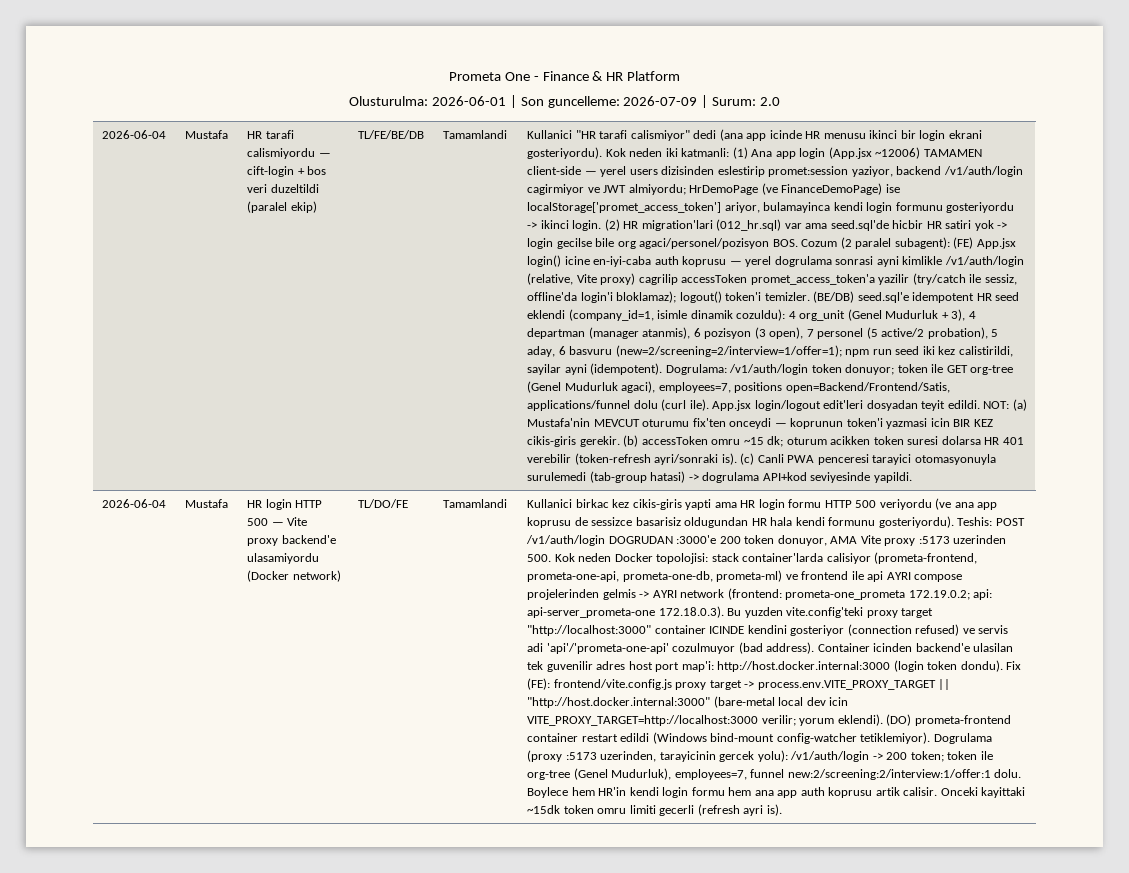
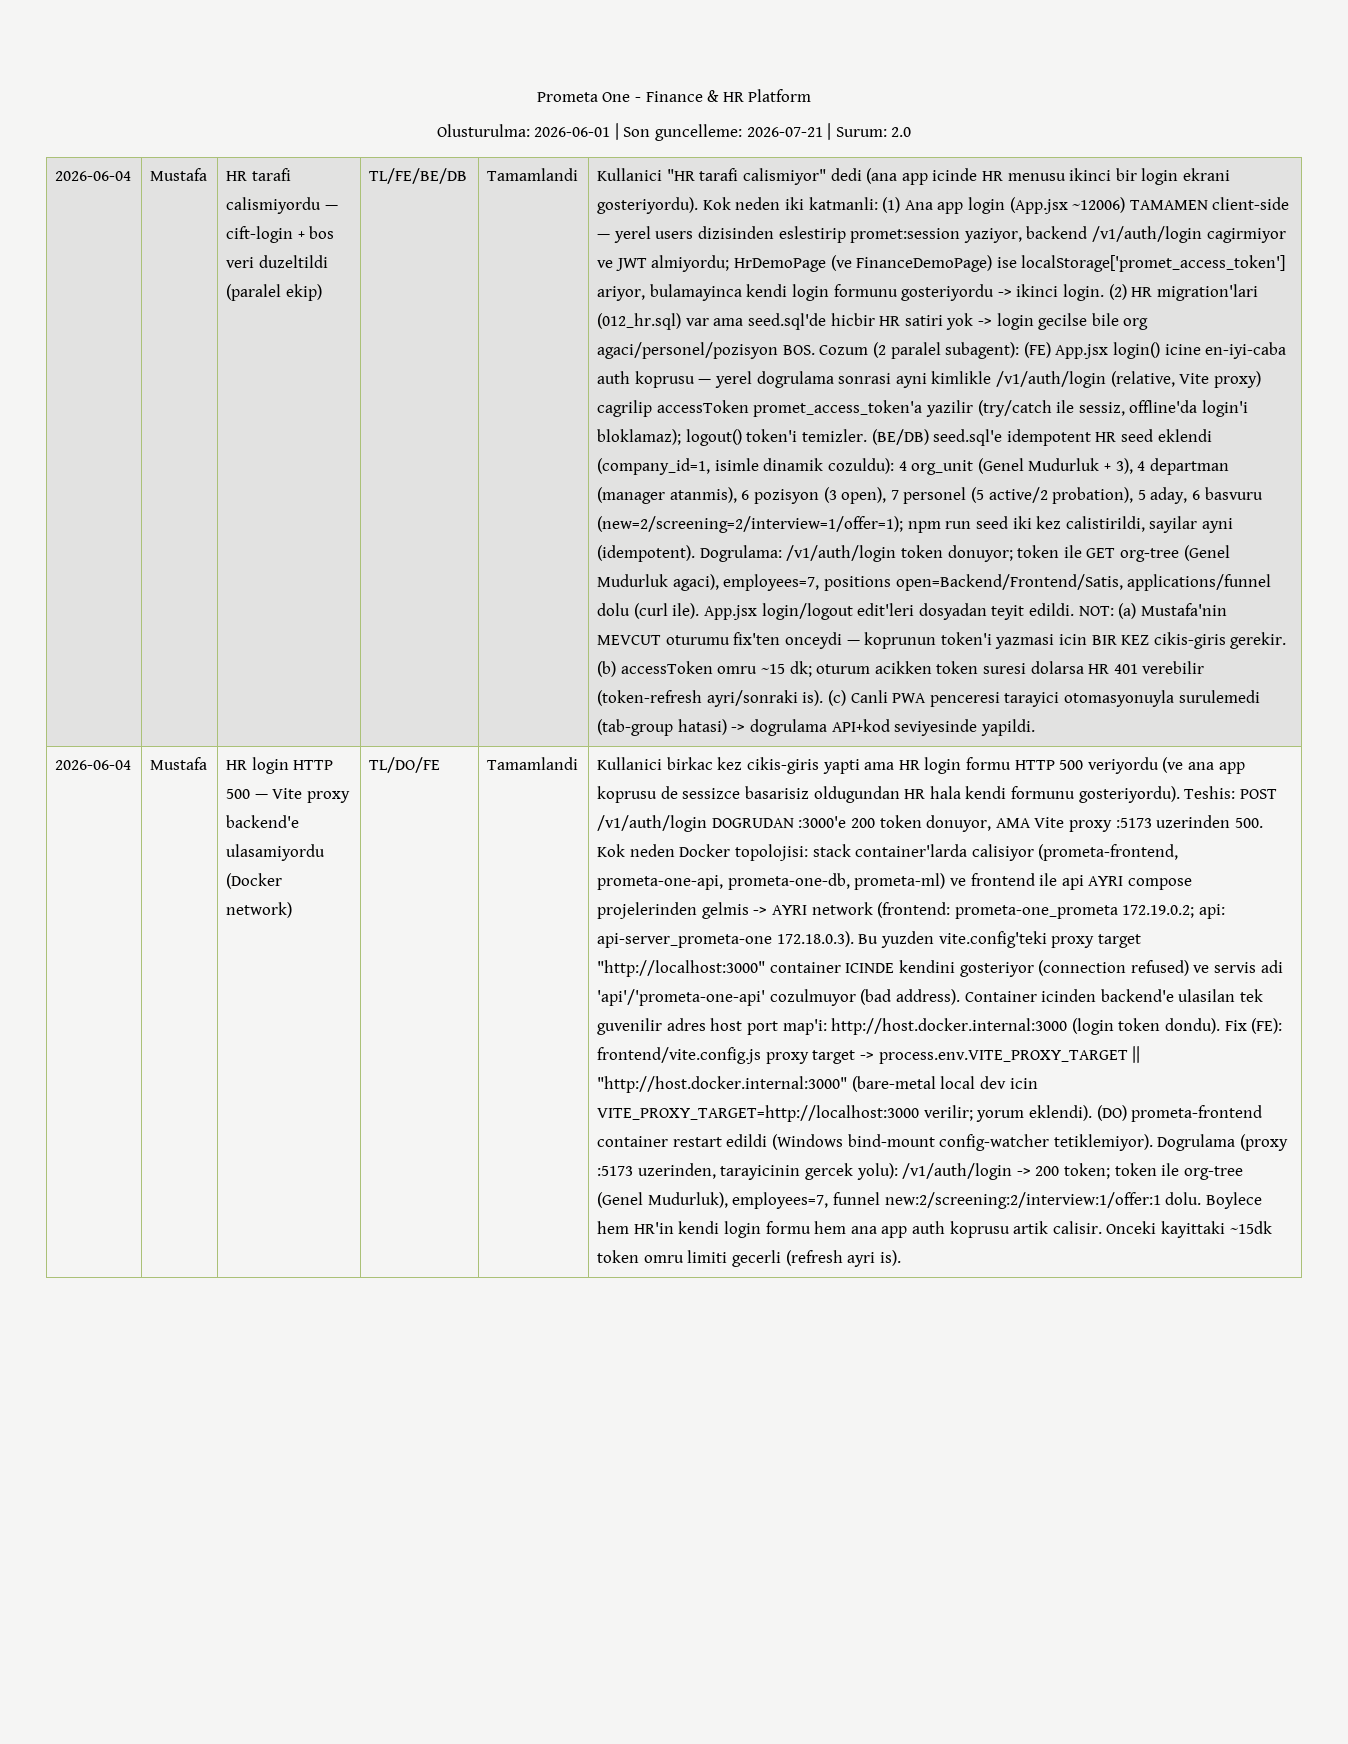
[623,96,698,106] 2026-07-09 -> [746,127,823,137] 2026-07-21

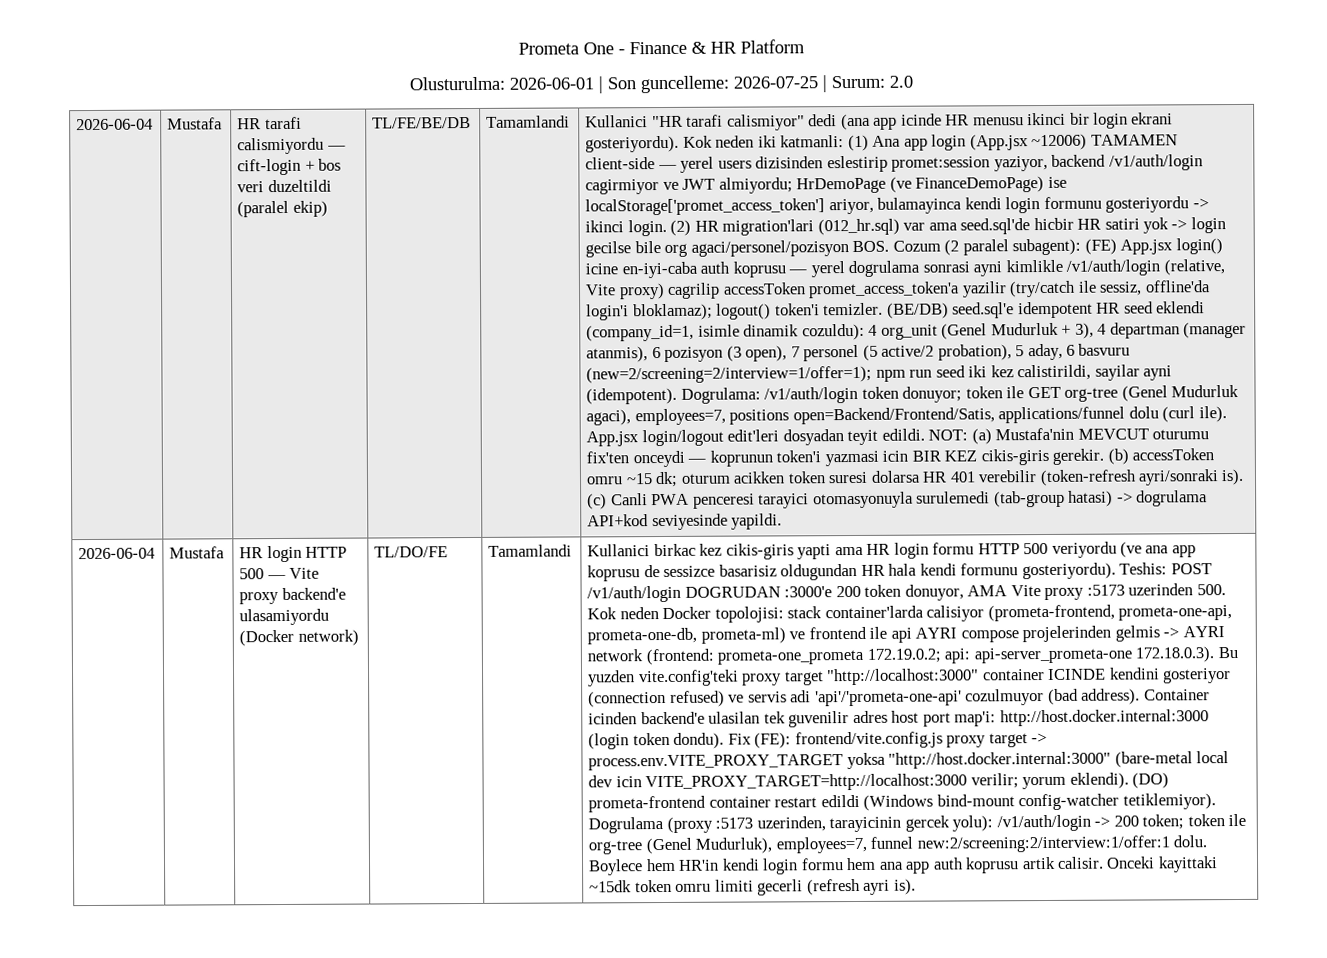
[746,127,823,137] 2026-07-21 -> [733,76,818,89] 2026-07-25
[1132,1046,1141,1063] || -> [846,752,886,770] yoksa

